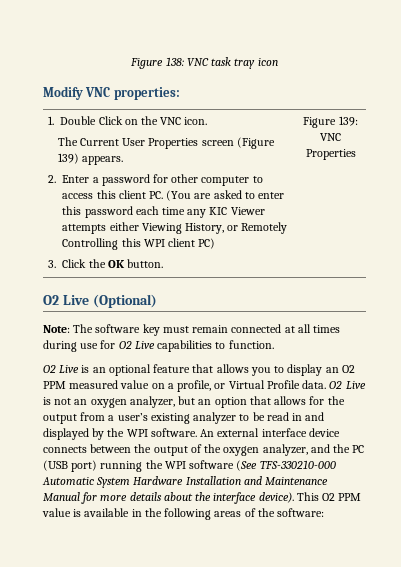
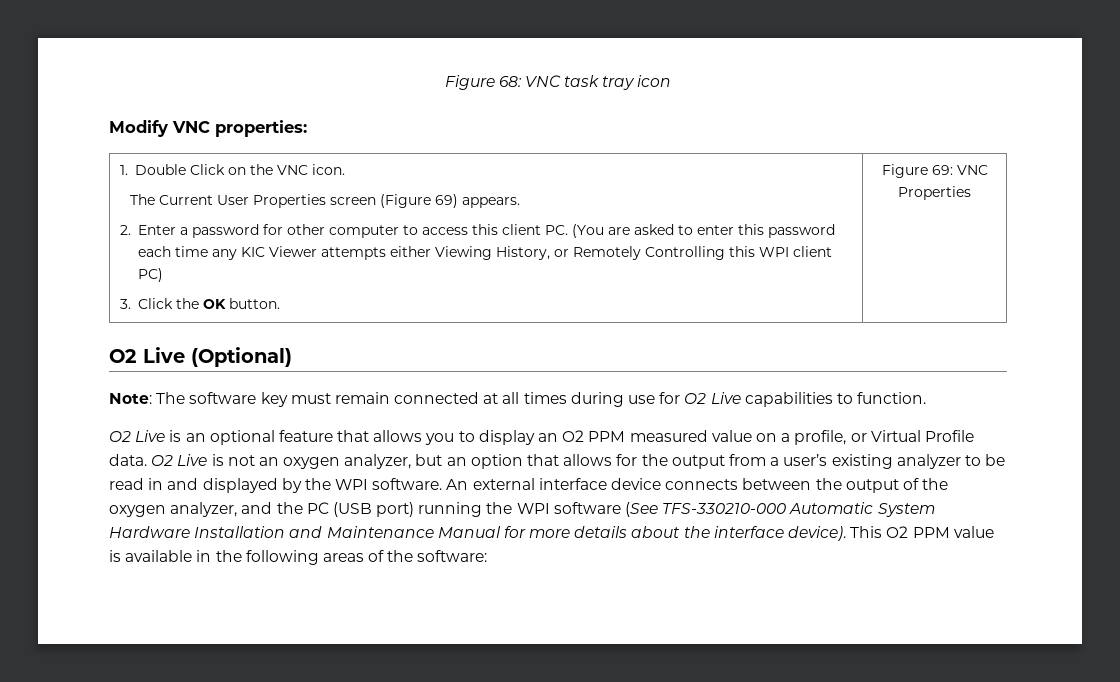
[130,57,184,69] Figure 138: -> [444,75,522,90] Figure 68:
[57,153,79,164] 139) -> [435,194,459,208] 69)
[338,116,358,126] 139: -> [931,165,953,175] 69:

